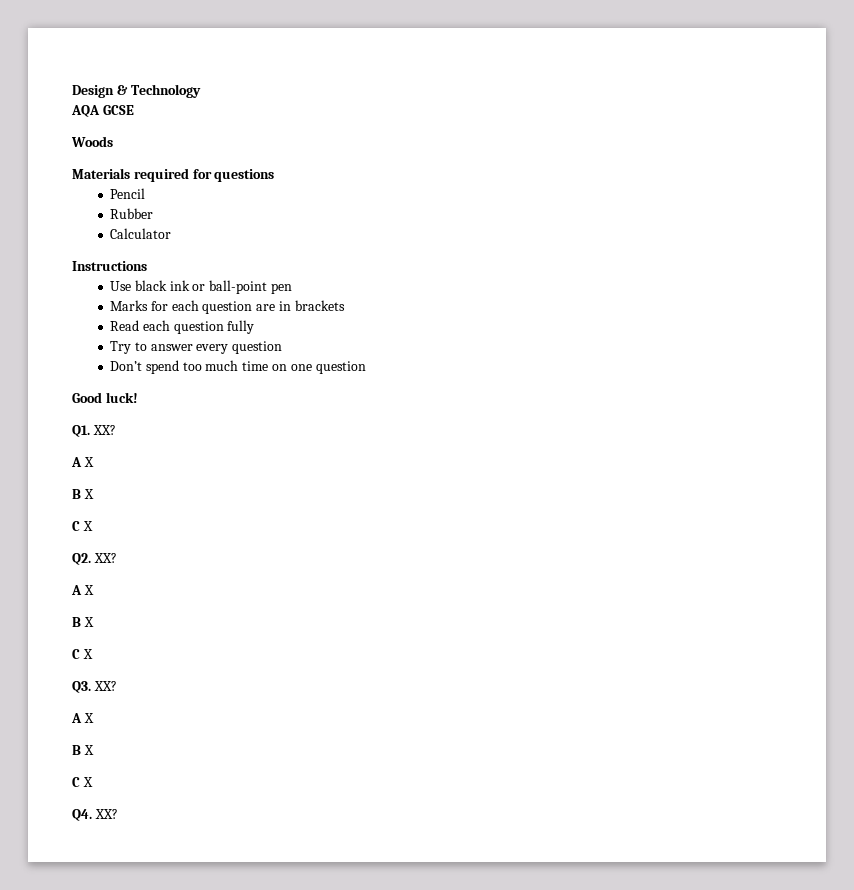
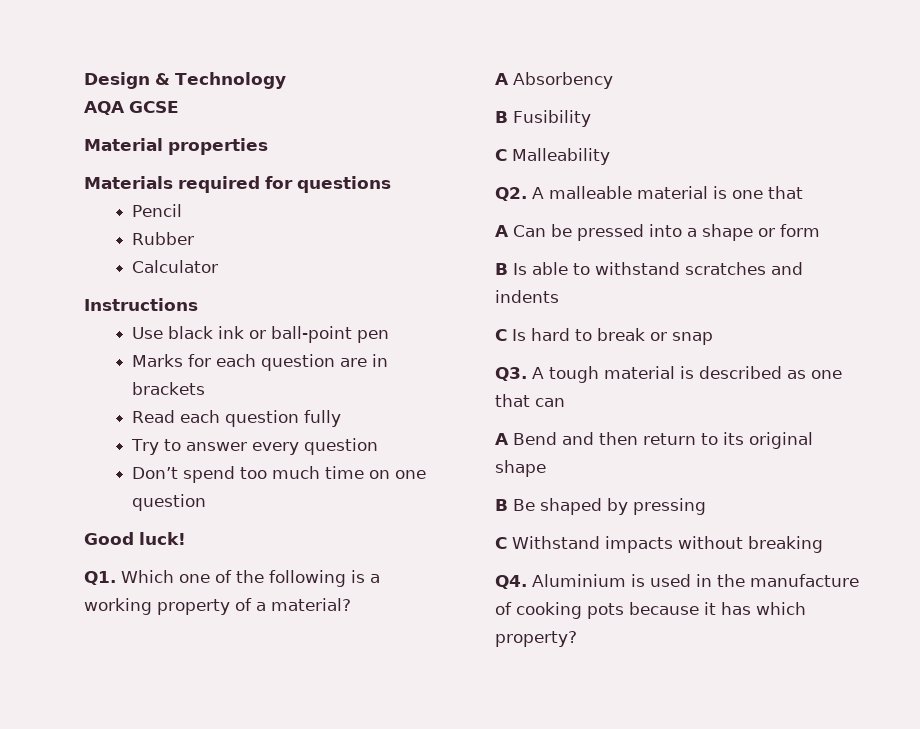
[71,136,113,147] Woods -> [84,138,268,155] Material properties
[92,425,116,435] [71,457,94,467] [72,489,94,499] [72,521,93,531] XX? // A X // B X // C X -> [121,570,380,587] [84,598,351,615] [495,72,613,89] [495,110,591,127] [495,148,610,165] Which one of the following is a working property of a material? // A Absorbency // B Fusibility // C Malleability
[93,553,117,563] [71,585,94,595] [72,617,94,627] [72,649,93,659] [72,681,117,693] [71,713,94,723] [72,745,94,755] [72,777,93,787] [72,809,118,821] XX? // A X // B X // C X // Q3. XX? // A X // B X // C X // Q4. XX? -> [532,186,803,199] [495,224,820,241] [495,262,803,275] [495,290,559,303] [495,328,713,345] [495,366,842,383] [495,394,565,407] [495,432,813,449] [495,460,546,477] [495,498,706,515] [495,536,823,553] [495,574,859,589] [495,602,806,619] [495,631,577,647] A malleable material is one that // A Can be pressed into a shape or form // B Is able to withstand scratches and indents // C Is hard to break or snap // Q3. A tough material is described as one that can // A Bend and then return to its original shape // B Be shaped by pressing // C Withstand impacts without breaking // Q4. Aluminium is used in the manufacture of cooking pots because it has which property?

